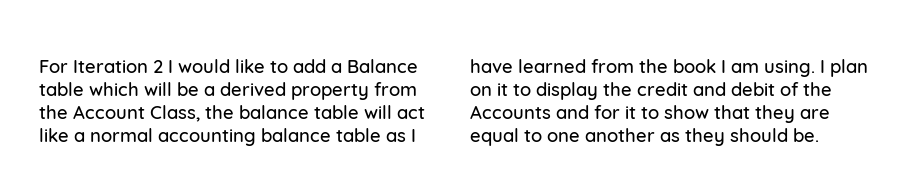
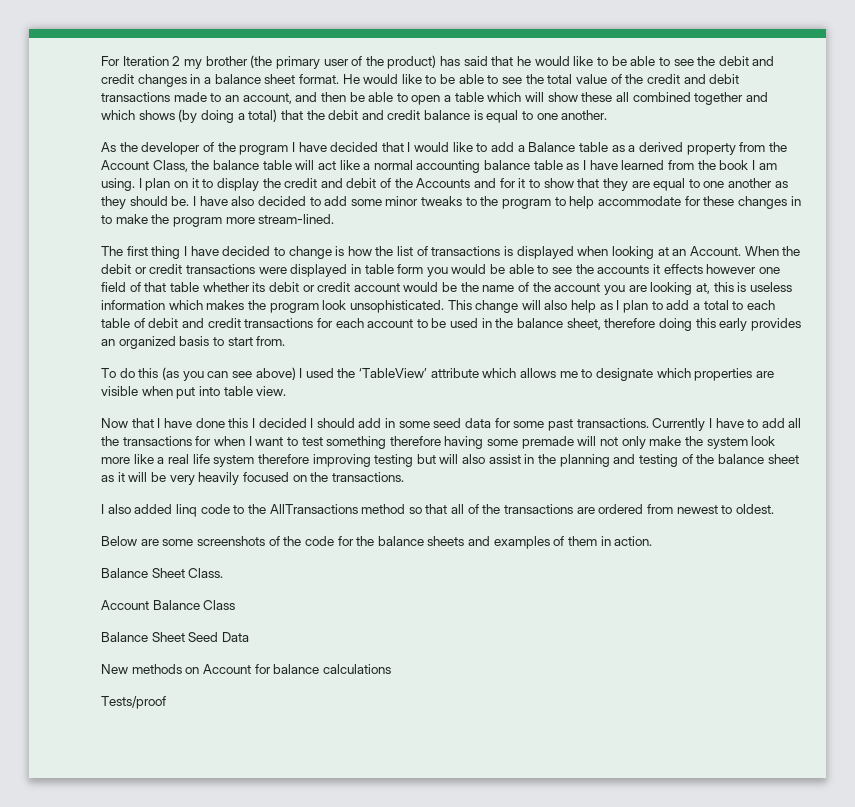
(163, 66) none -> [183,55,775,69] [101,74,740,87] [101,92,768,105] [101,109,608,123] [101,142,404,155] my brother (the primary user of the product) has said that he would like to be able to see the debit and credit changes in a balance sheet format. He would like to be able to see the total value of the credit and debit transactions made to an account, and then be able to open a table which will show these all combined together and which shows (by doing a total) that the debit and credit balance is equal to one another. // As the developer of the program I have decided that
[89,82,199,96] which will be -> [611,145,625,152] as
(819, 135) none -> [192,196,801,209] [101,214,335,227] [101,246,801,259] [101,264,780,277] [101,282,792,295] [101,300,775,313] [101,318,801,331] [101,336,286,349] [101,367,774,381] [101,386,287,399] [101,418,802,431] [101,436,776,449] [101,454,799,467] [101,472,404,485] [101,504,774,517] [101,536,653,549] [101,568,224,578] [101,600,236,610] [101,632,249,642] [101,664,391,674] [101,696,166,709] I have also decided to add some minor tweaks to the program to help accommodate for these changes in to make the program more stream-lined. // The first thing I have decided to change is how the list of transactions is displayed when looking at an Account. When the debit or credit transactions were displayed in table form you would be able to see the accounts it effects however one field of that table whether its debit or credit account would be the name of the account you are looking at, this is useless information which makes the program look unsophisticated. This change will also help as I plan to add a total to each table of debit and credit transactions for each account to be used in the balance sheet, therefore doing this early provides an organized basis to start from. // To do this (as you can see above) I used the ‘TableView’ attribute which allows me to designate which properties are visible when put into table view. // Now that I have done this I decided I should add in some seed data for some past transactions. Currently I have to add all the transactions for when I want to test something therefore having some premade will not only make the system look more like a real life system therefore improving testing but will also assist in the planning and testing of the balance sheet as it will be very heavily focused on the transactions. // I also added linq code to the AllTransactions method so that all of the transactions are ordered from newest to oldest. // Below are some screenshots of the code for the balance sheets and examples of them in action. // Balance Sheet Class. // Account Balance Class // Balance Sheet Seed Data // New methods on Account for balance calculations // Tests/proof

